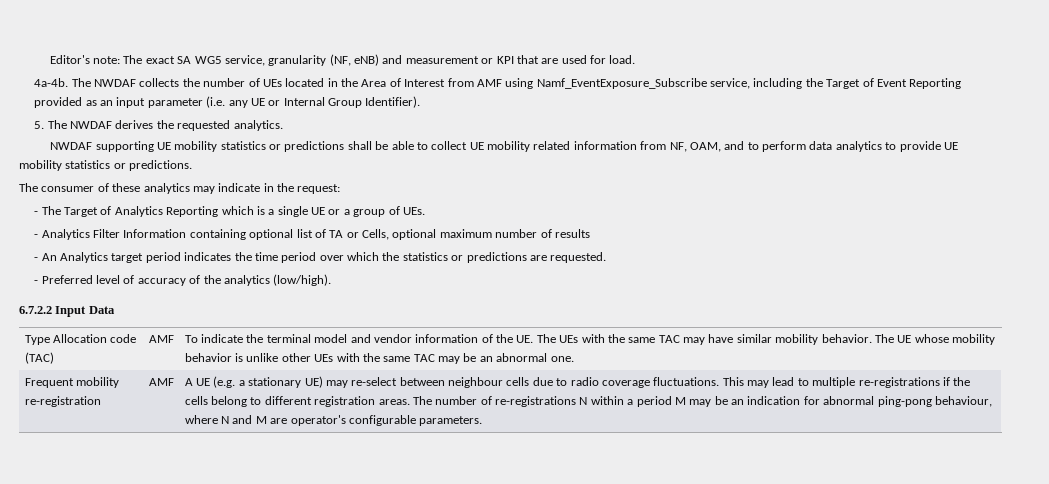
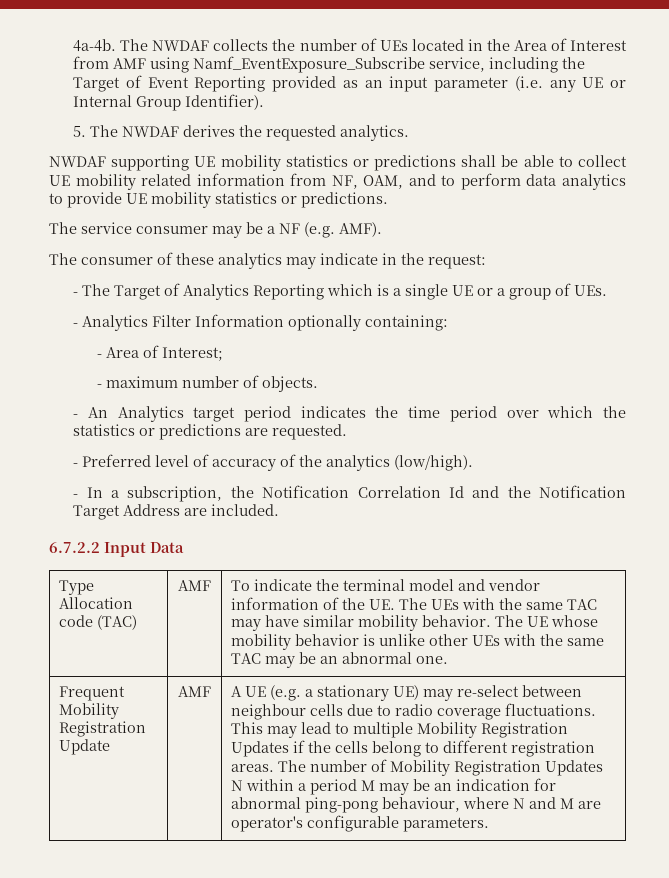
[49,54,636,66] Editor's note: The exact SA WG5 service, granularity (NF, eNB) and measurement or KPI that are used for load. // -> (73, 45) none
(193, 165) none -> [49,222,382,238] // The service consumer may be a NF (e.g. AMF).
[189,229,437,240] containing optional list of TA or Cells, optional -> [288,315,449,331] [97,345,224,361] [97,384,103,388] optionally containing: // - Area of Interest; // -
[554,229,590,238] results -> [262,376,319,392] objects.
(332, 280) none -> [73,485,626,502] [73,504,280,520] // - In a subscription, the Notification Correlation Id and the Notification Target Address are included.
[75,377,119,388] [24,396,101,407] mobility re-registration -> [59,703,120,719] [59,721,147,737] [59,739,111,755] Mobility Registration Update
[858,377,940,388] re-registrations -> [417,722,569,738] [231,741,290,757] Mobility Registration Updates
[494,396,576,407] re-registrations -> [390,760,604,776] Mobility Registration Updates

